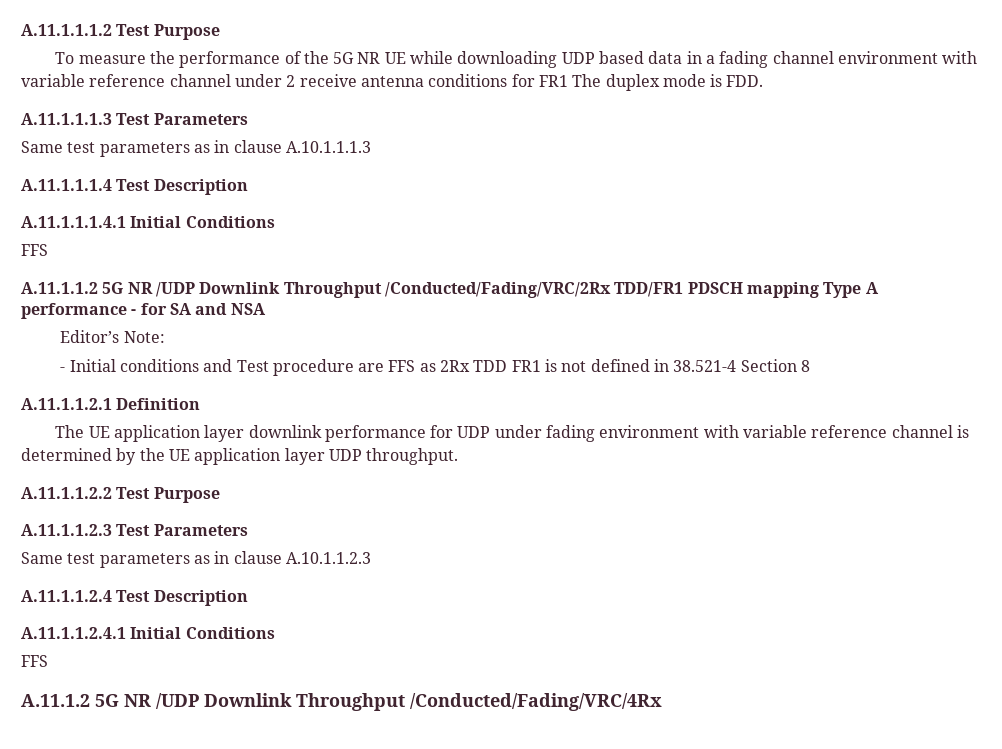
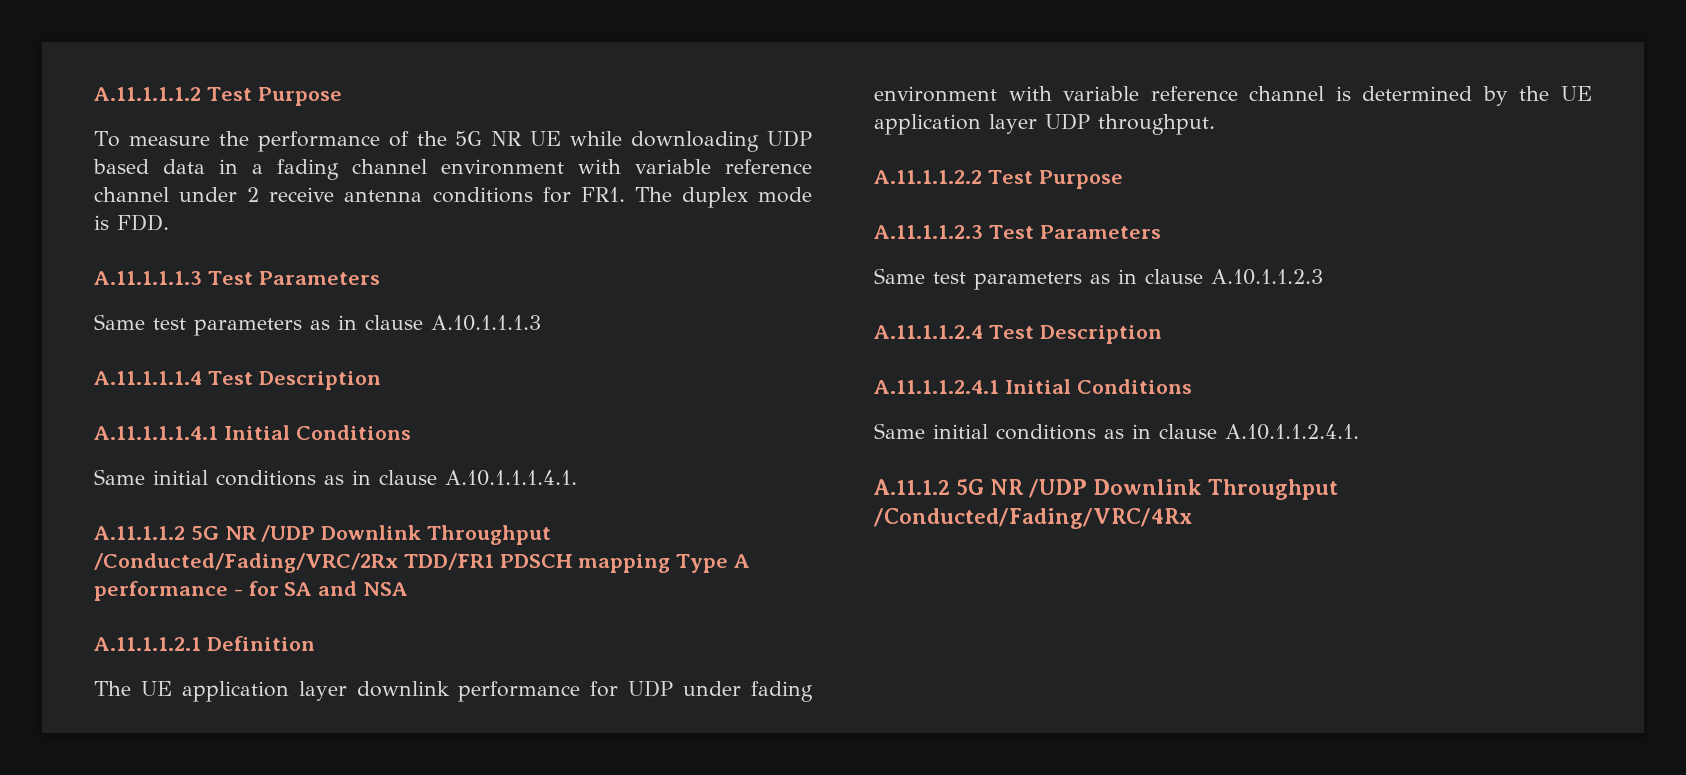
[538,75,568,87] FR1 -> [580,187,625,202] FR1.
[21,244,48,256] FFS -> [94,469,577,486] Same initial conditions as in clause A.10.1.1.1.4.1.
[60,330,165,343] [60,359,811,376] // Editor’s Note: // - Initial conditions and Test procedure are FFS as 2Rx TDD FR1 is not defined in 38.521-4 Section 8 -> (409, 589) none
[21,655,48,667] FFS -> [874,423,1359,440] Same initial conditions as in clause A.10.1.1.2.4.1.

